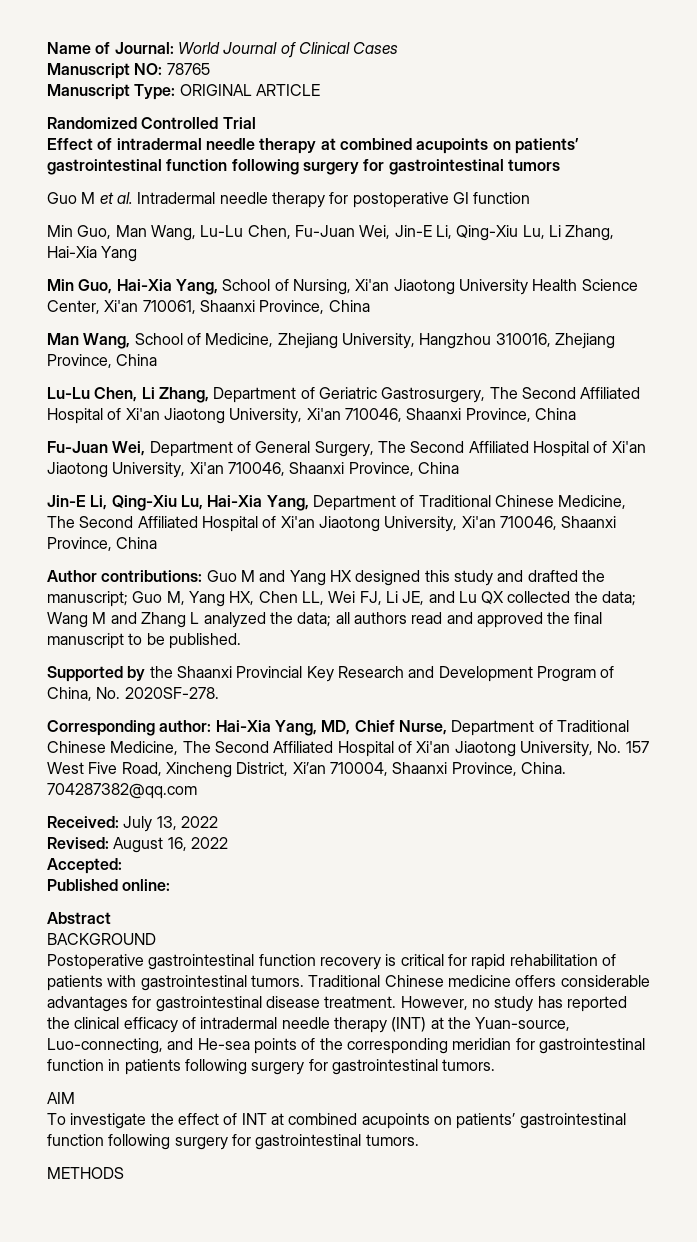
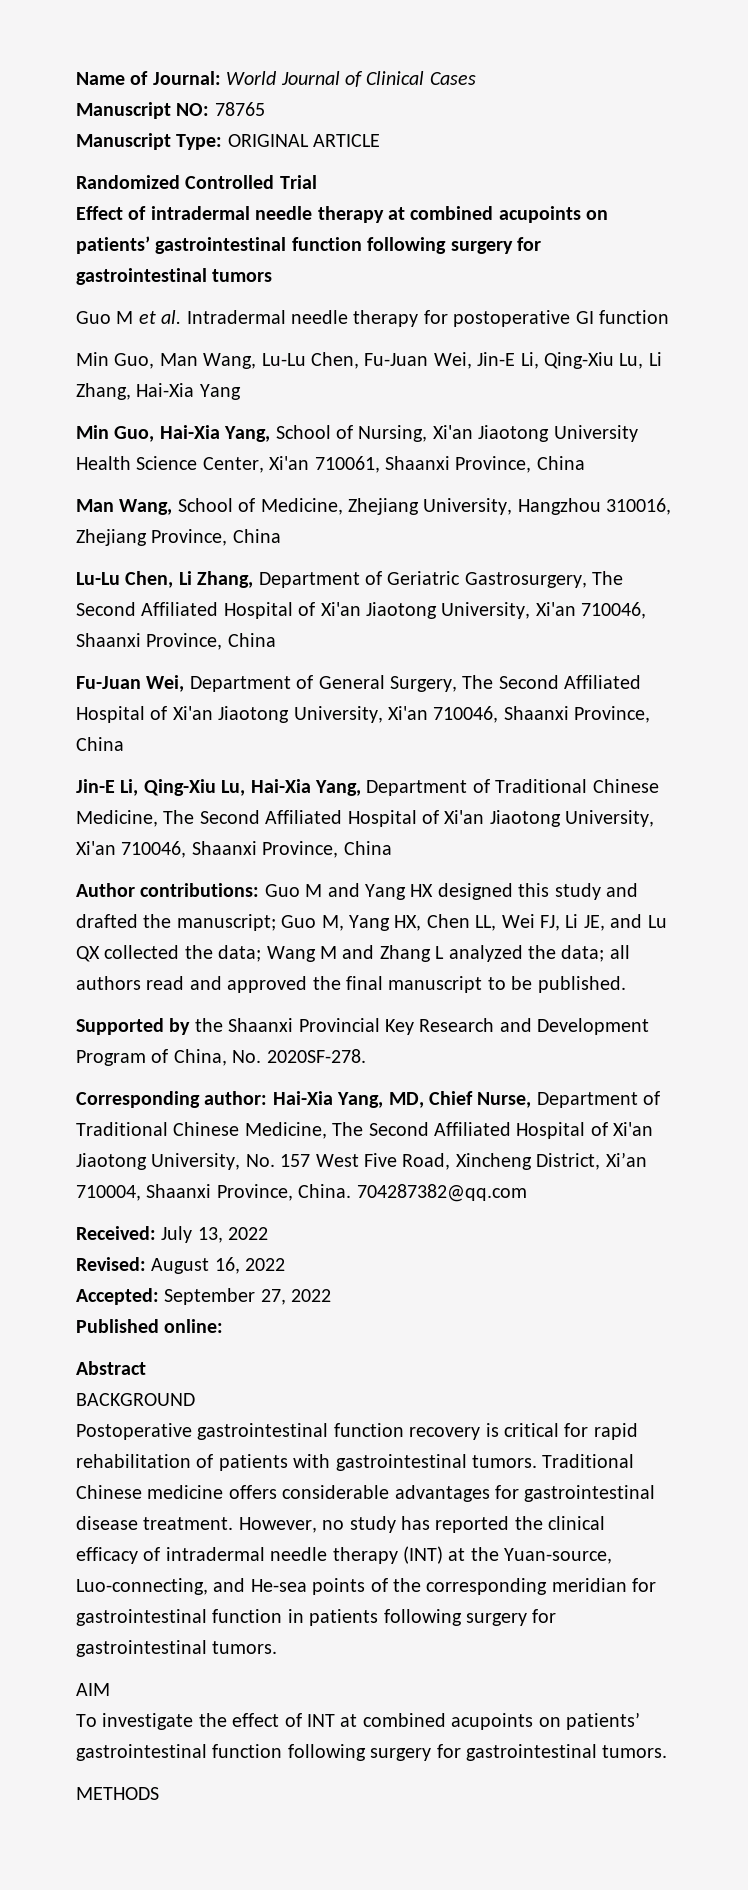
(122, 866) none -> [164,1288,332,1305] September 27, 2022

